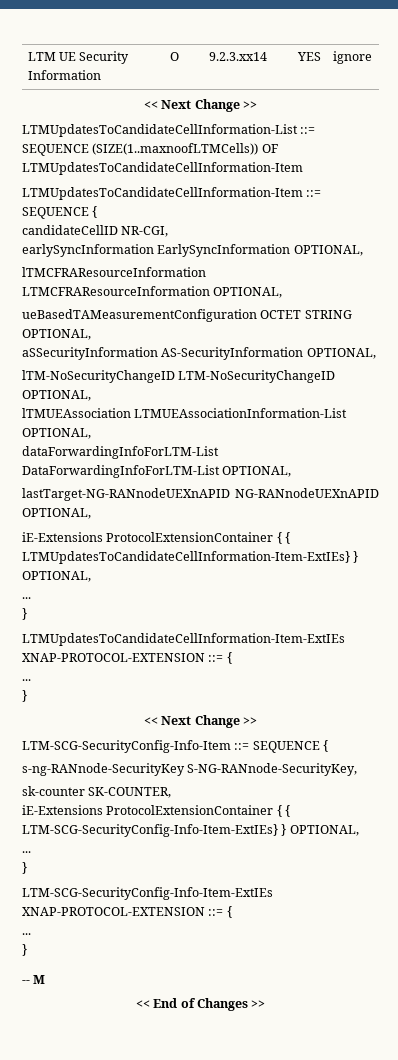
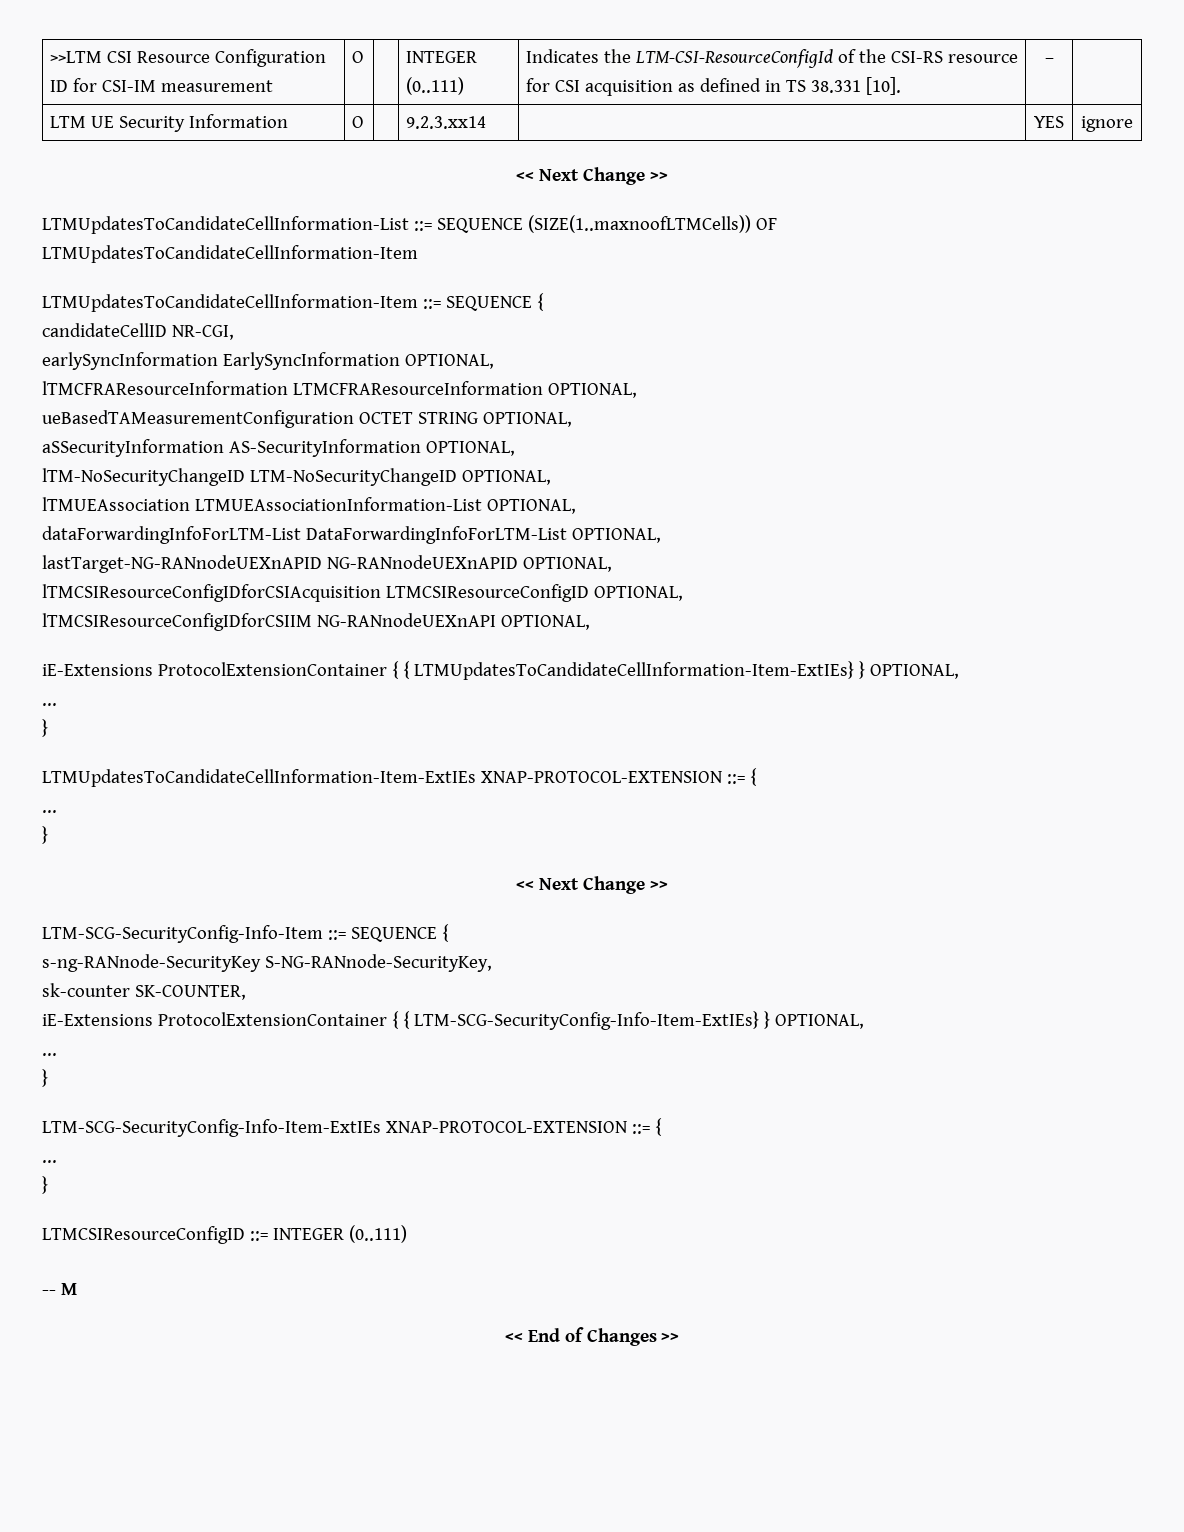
(27, 56) none -> [49,49,326,67] [49,78,273,92] [351,51,364,63] [405,51,477,63] [405,77,464,95] [525,49,1018,68] [525,77,901,96] [1044,58,1054,63] >>LTM CSI Resource Configuration ID for CSI-IM measurement | O | | INTEGER (0..111) | Indicates the LTM-CSI-ResourceConfigId of the CSI-RS resource for CSI acquisition as defined in TS 38.331 [10]. | – | //
(91, 513) none -> [42,584,683,602] [42,613,590,631] // lTMCSIResourceConfigIDforCSIAcquisition LTMCSIResourceConfigID OPTIONAL, // lTMCSIResourceConfigIDforCSIIM NG-RANnodeUEXnAPI OPTIONAL,
(27, 950) none -> [42,1225,407,1244] // LTMCSIResourceConfigID ::= INTEGER (0..111)

